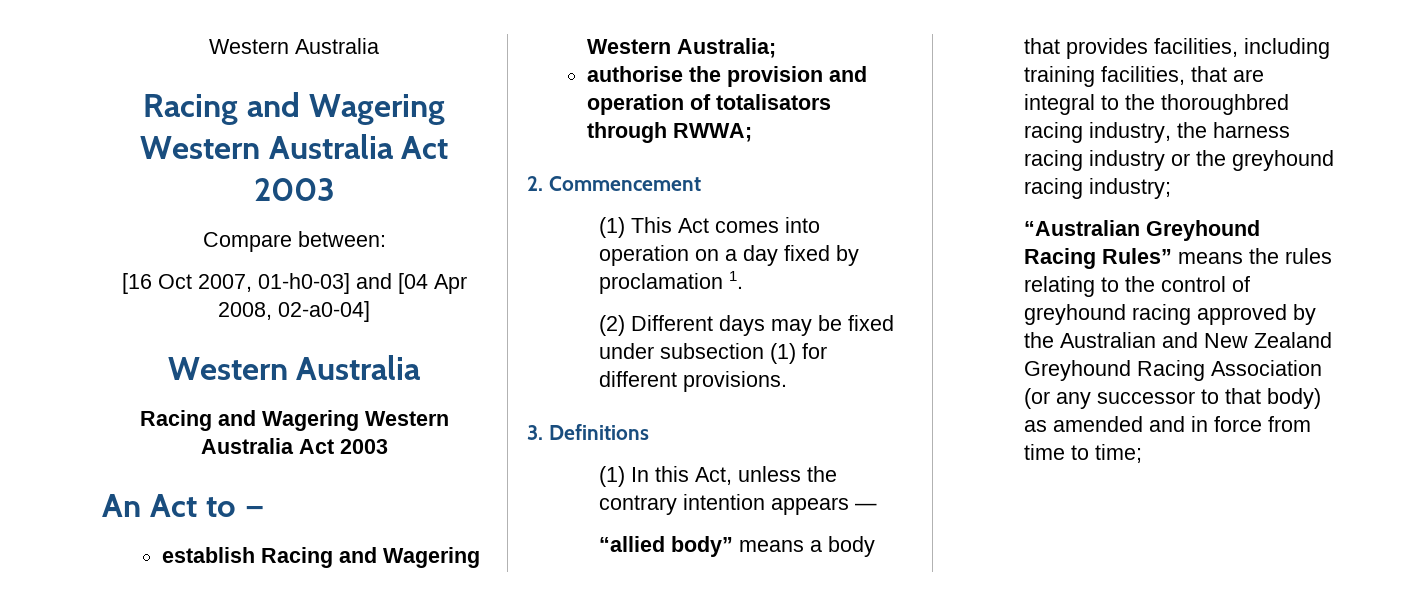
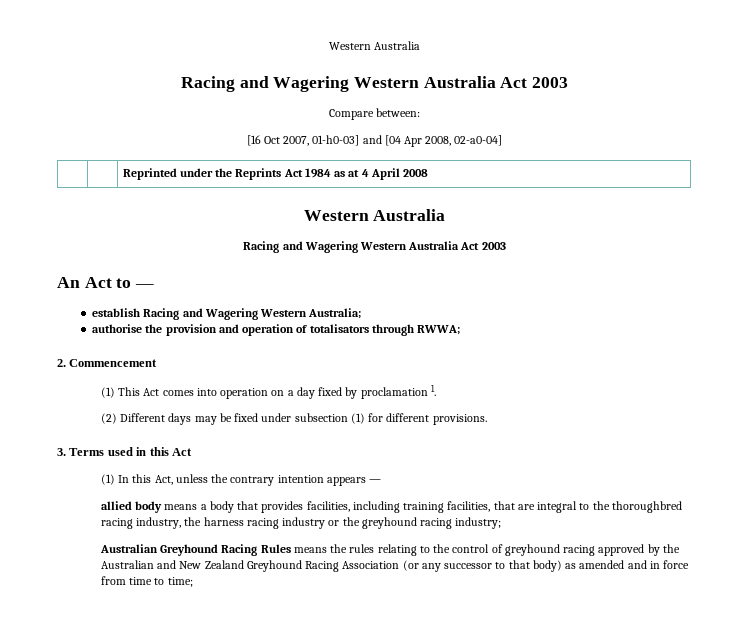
(370, 311) none -> [122,168,429,180] // | | Reprinted under the Reprints Act 1984 as at 4 April 2008
[548,424,649,440] Definitions -> [69,447,192,456] Terms used in this Act
[599,536,734,557] “allied body” -> [101,501,163,513] allied body
[1024,220,1261,241] [1024,248,1173,269] “Australian Greyhound Racing Rules” -> [100,544,291,556] Australian Greyhound Racing Rules

